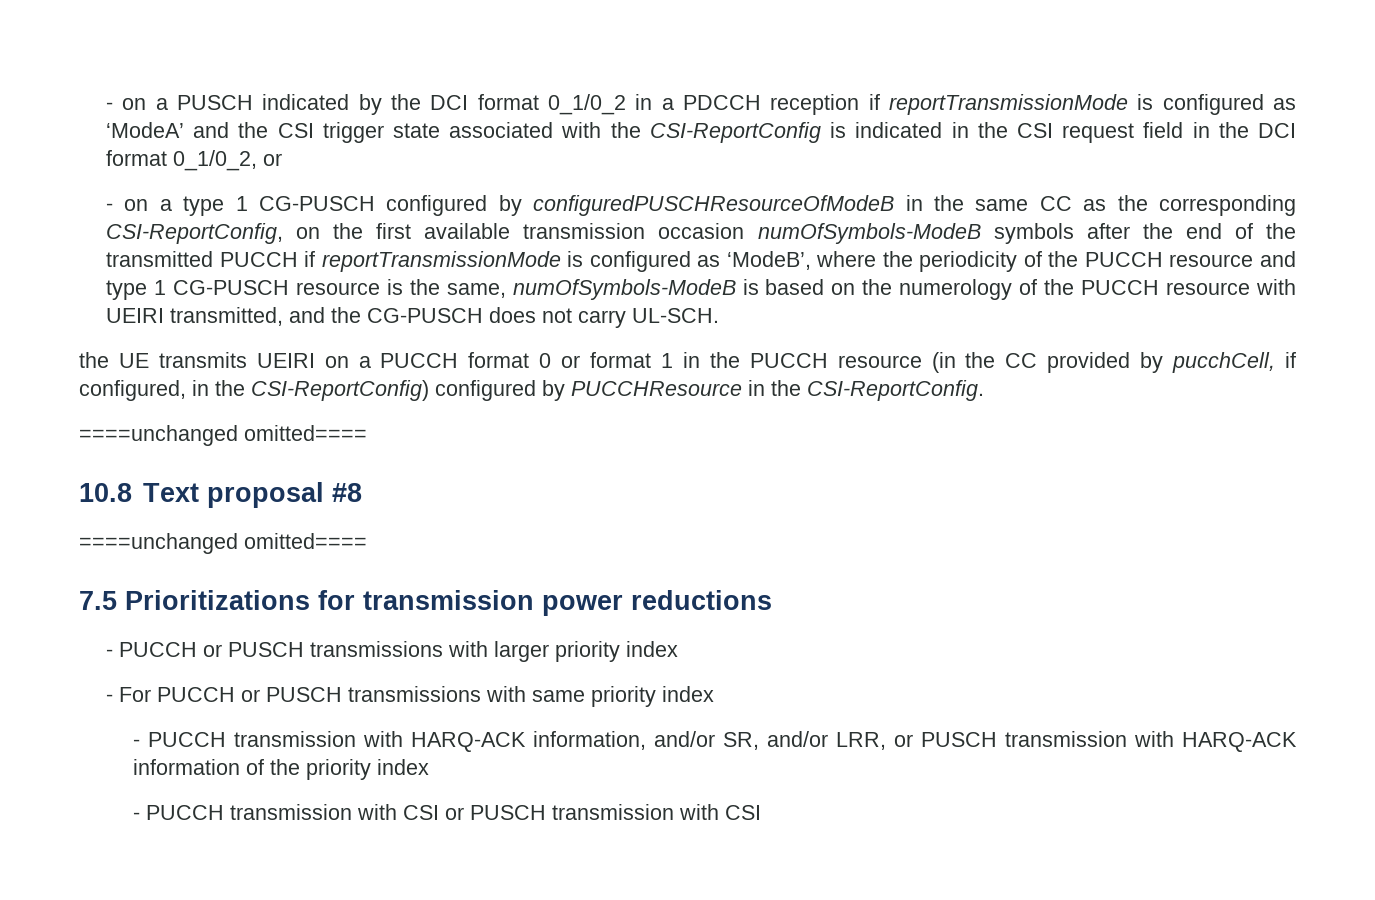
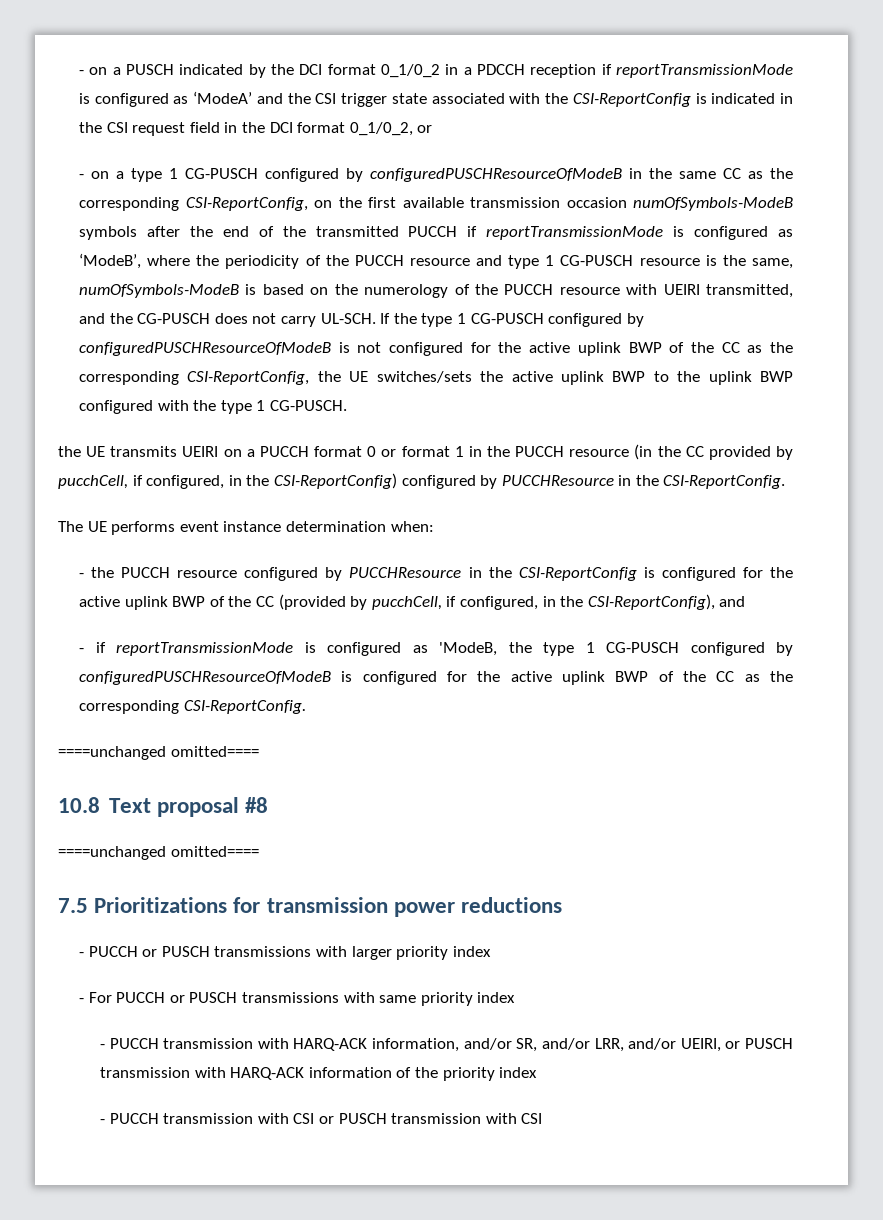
(719, 315) none -> [380,313,644,327] [79,342,793,356] [79,371,794,385] [79,400,347,414] If the type 1 CG-PUSCH configured by configuredPUSCHResourceOfModeB is not configured for the active uplink BWP of the CC as the corresponding CSI-ReportConfig, the UE switches/sets the active uplink BWP to the uplink BWP configured with the type 1 CG-PUSCH.
(984, 390) none -> [58,521,434,535] [79,567,793,581] [79,594,746,610] [79,642,794,656] [79,671,793,685] [79,700,306,714] // The UE performs event instance determination when: // - the PUCCH resource configured by PUCCHResource in the CSI-ReportConfig is configured for the active uplink BWP of the CC (provided by pucchCell, if configured, in the CSI-ReportConfig), and // - if reportTransmissionMode is configured as 'ModeB, the type 1 CG-PUSCH configured by configuredPUSCHResourceOfModeB is configured for the active uplink BWP of the CC as the corresponding CSI-ReportConfig.
(886, 741) none -> [628,1038,721,1052] and/or UEIRI,

